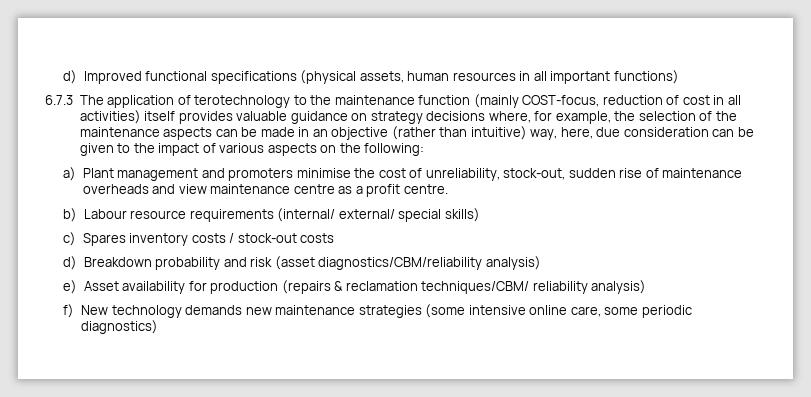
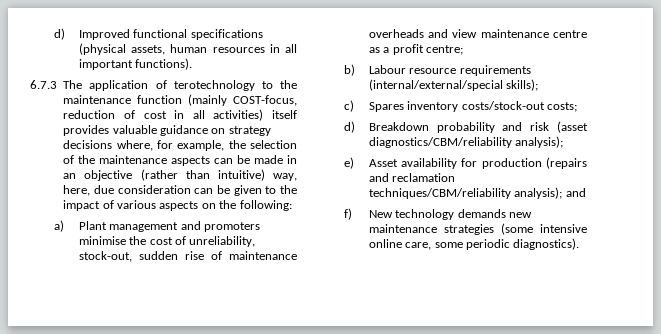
[613,70,679,84] functions) -> [135,58,193,70] functions).
[403,184,448,194] centre. -> [425,45,463,55] centre;
[277,208,480,222] (internal/ external/ special skills) -> [368,79,539,91] (internal/external/special skills);
[191,233,335,243] costs / stock-out costs -> [461,101,577,112] costs/stock-out costs;
[485,256,541,270] analysis) -> [515,136,564,148] analysis);
[334,280,647,294] & reclamation techniques/CBM/ reliability analysis) -> [368,173,456,182] [368,187,586,199] and reclamation techniques/CBM/reliability analysis); and
[81,320,159,334] diagnostics) -> [513,238,580,250] diagnostics).

